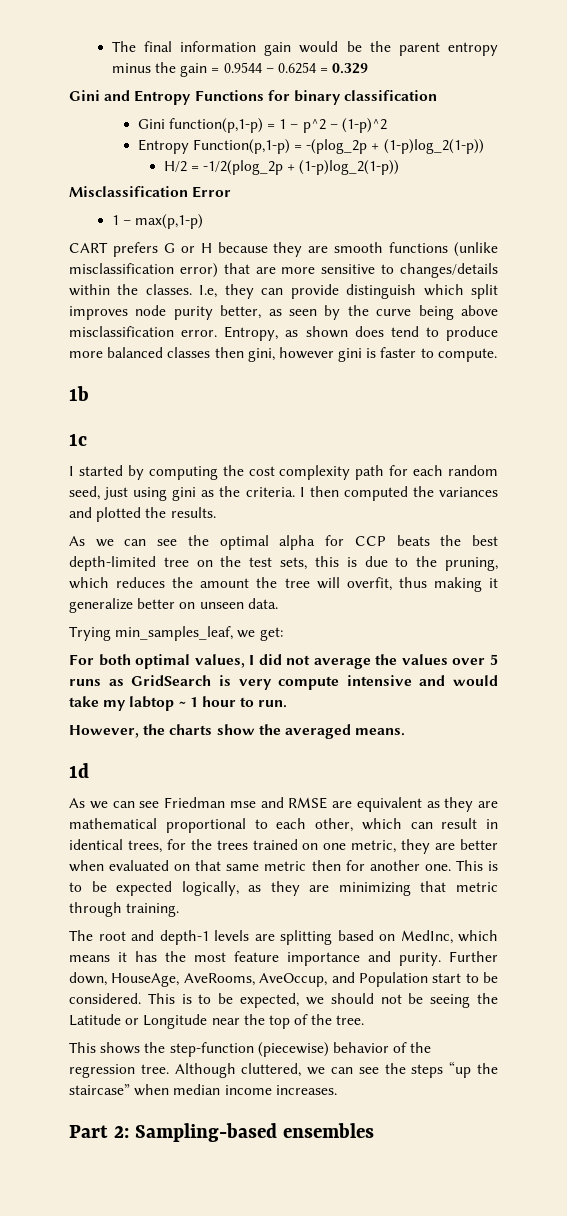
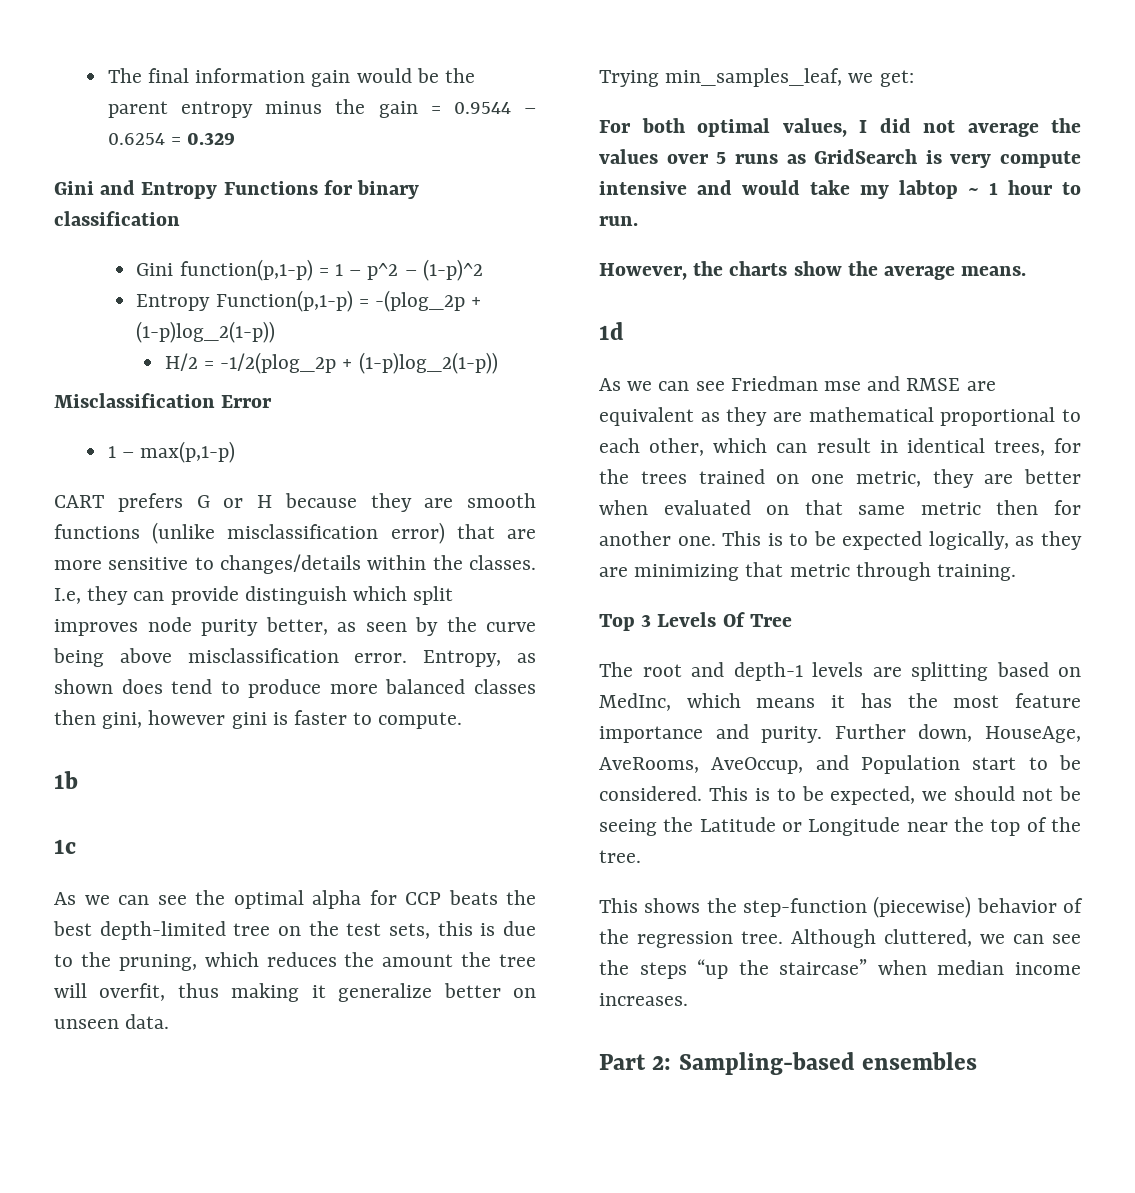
[69,465,498,480] [69,486,498,501] [69,507,216,522] // I started by computing the cost complexity path for each random seed, just using gini as the criteria. I then computed the variances and plotted the results. -> (76, 846) none
[284,724,351,739] averaged -> [884,266,956,280] average
(180, 910) none -> [599,612,792,631] // Top 3 Levels Of Tree

